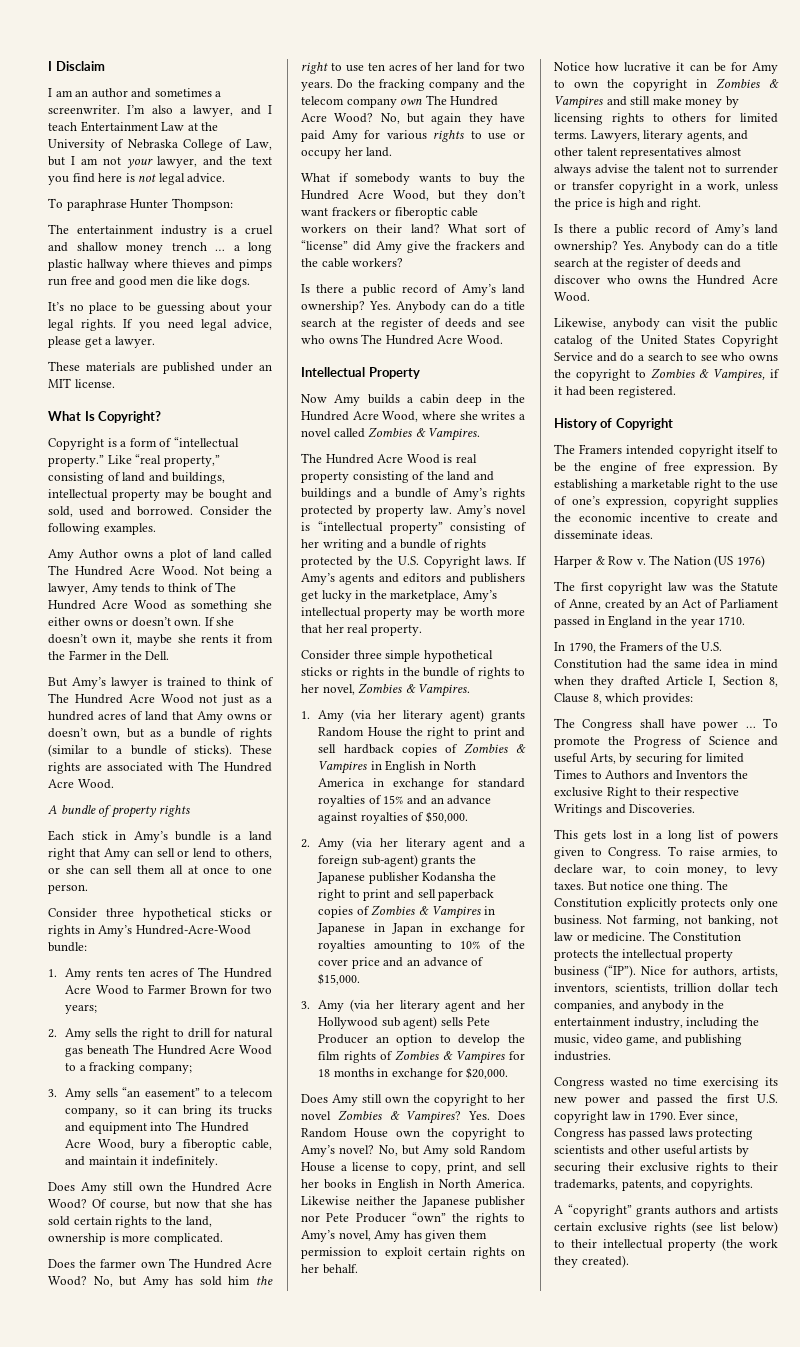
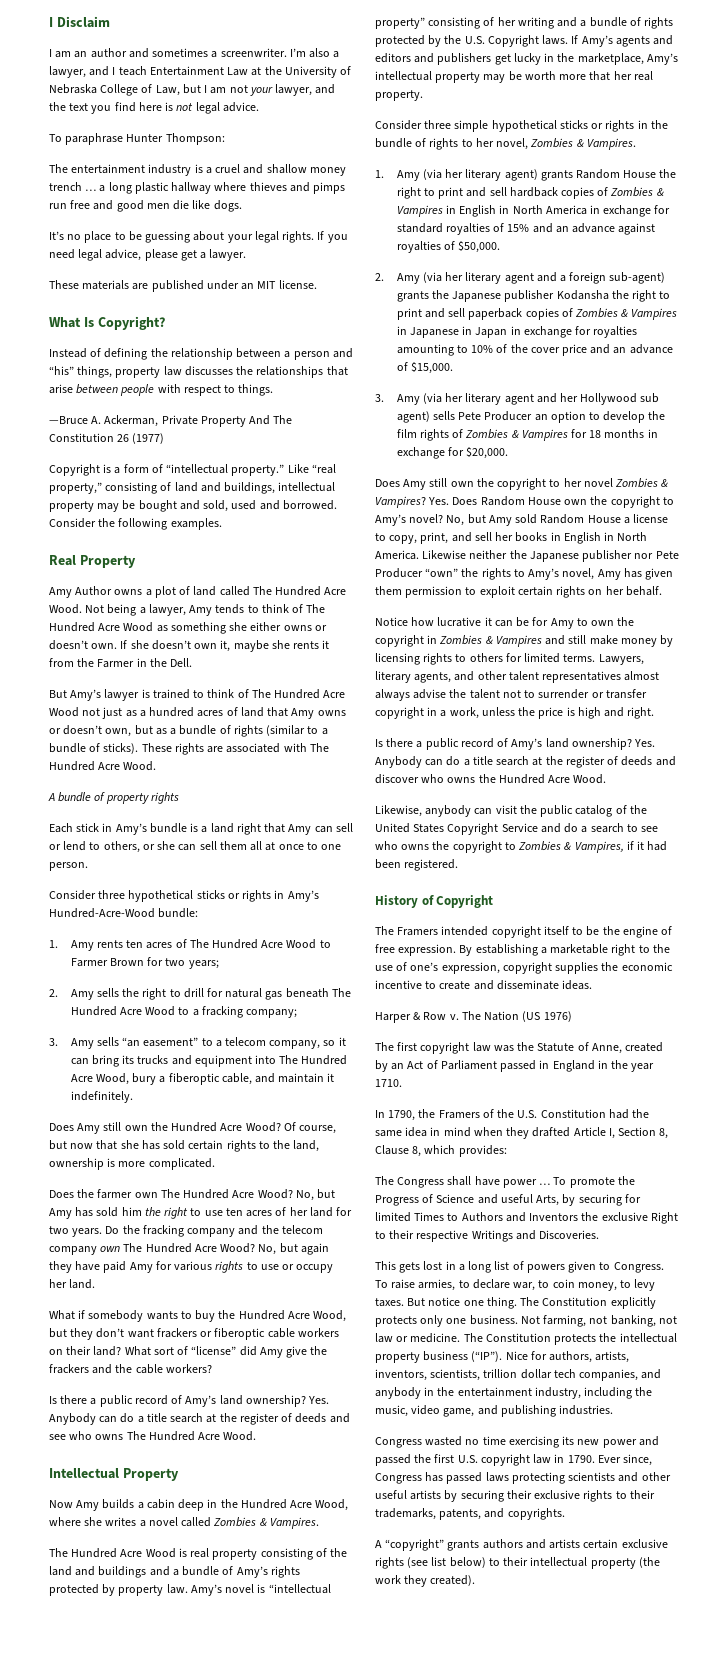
(162, 417) none -> [49,348,353,360] [49,366,348,378] [49,384,274,396] [49,415,293,427] [49,433,165,444] // Instead of defining the relationship between a person and “his” things, property law discusses the relationships that arise between people with respect to things. // —Bruce A. Ackerman, Private Property And The Constitution 26 (1977)
(156, 529) none -> [49,555,136,568] // Real Property

